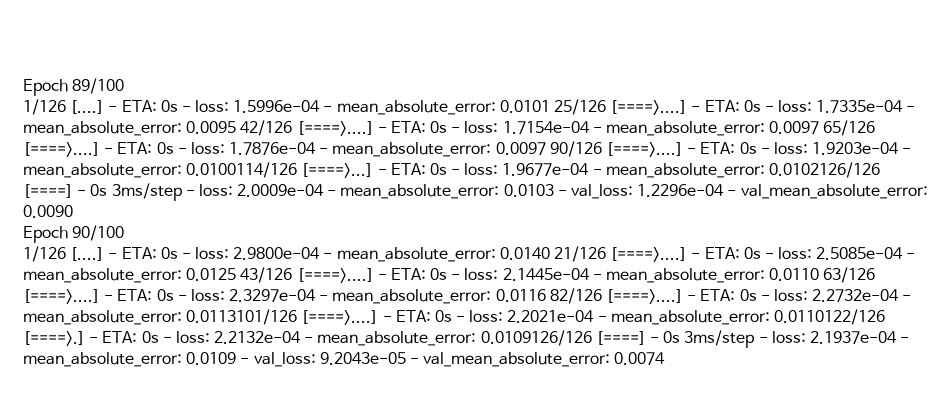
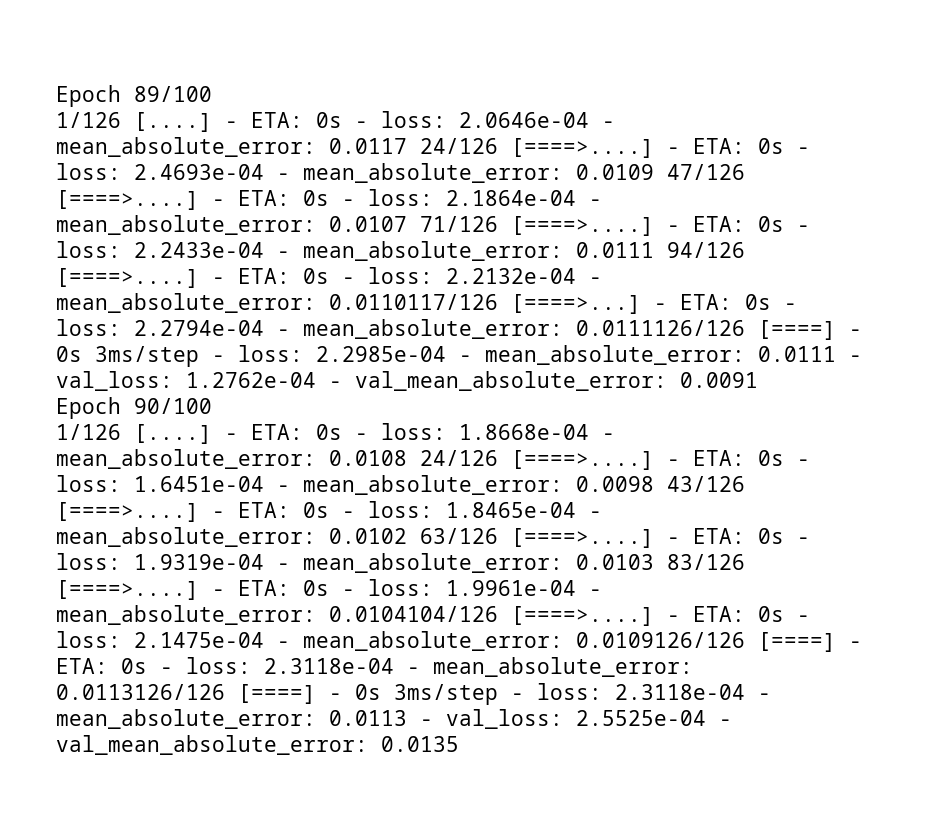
[233,99,916,115] [23,120,876,136] [23,141,912,157] [23,162,298,178] 1.5996e-04 - mean_absolute_error: 0.0101 25/126 [====>....] - ETA: 0s - loss: 1.7335e-04 - mean_absolute_error: 0.0095 42/126 [====>....] - ETA: 0s - loss: 1.7154e-04 - mean_absolute_error: 0.0097 65/126 [====>....] - ETA: 0s - loss: 1.7876e-04 - mean_absolute_error: 0.0097 90/126 [====>....] - ETA: 0s - loss: 1.9203e-04 - mean_absolute_error: 0.0100114/126 -> [459,112,615,128] [56,137,810,158] [56,163,745,183] [56,189,602,210] [56,215,810,236] [56,241,745,261] [56,267,602,288] [56,293,498,313] 2.0646e-04 - mean_absolute_error: 0.0117 24/126 [====>....] - ETA: 0s - loss: 2.4693e-04 - mean_absolute_error: 0.0109 47/126 [====>....] - ETA: 0s - loss: 2.1864e-04 - mean_absolute_error: 0.0107 71/126 [====>....] - ETA: 0s - loss: 2.2433e-04 - mean_absolute_error: 0.0111 94/126 [====>....] - ETA: 0s - loss: 2.2132e-04 - mean_absolute_error: 0.0110117/126
[502,162,881,178] [23,183,928,201] [23,205,73,218] 1.9677e-04 - mean_absolute_error: 0.0102126/126 [====] - 0s 3ms/step - loss: 2.0009e-04 - mean_absolute_error: 0.0103 - val_loss: 1.2296e-04 - val_mean_absolute_error: 0.0090 -> [134,319,862,340] [56,345,862,367] [56,371,758,391] 2.2794e-04 - mean_absolute_error: 0.0111126/126 [====] - 0s 3ms/step - loss: 2.2985e-04 - mean_absolute_error: 0.0111 - val_loss: 1.2762e-04 - val_mean_absolute_error: 0.0091
[233,246,916,262] [23,268,237,283] 2.9800e-04 - mean_absolute_error: 0.0140 21/126 [====>....] - ETA: 0s - loss: 2.5085e-04 - mean_absolute_error: 0.0125 -> [459,424,615,440] [56,449,810,470] [56,475,654,495] 1.8668e-04 - mean_absolute_error: 0.0108 24/126 [====>....] - ETA: 0s - loss: 1.6451e-04 - mean_absolute_error: 0.0098
[502,268,820,283] 2.1445e-04 - mean_absolute_error: 0.0110 -> [446,502,602,518] [56,527,407,547] 1.8465e-04 - mean_absolute_error: 0.0102
[229,288,912,304] [23,309,886,325] [23,330,910,348] [23,352,666,367] 2.3297e-04 - mean_absolute_error: 0.0116 82/126 [====>....] - ETA: 0s - loss: 2.2732e-04 - mean_absolute_error: 0.0113101/126 [====>....] - ETA: 0s - loss: 2.2021e-04 - mean_absolute_error: 0.0110122/126 [====>.] - ETA: 0s - loss: 2.2132e-04 - mean_absolute_error: 0.0109126/126 [====] - 0s 3ms/step - loss: 2.1937e-04 - mean_absolute_error: 0.0109 - val_loss: 9.2043e-05 - val_mean_absolute_error: 0.0074 -> [134,553,745,573] [56,579,602,600] [56,605,810,626] [56,631,862,652] [56,657,693,677] [56,683,771,705] [56,709,732,729] [56,735,459,755] 1.9319e-04 - mean_absolute_error: 0.0103 83/126 [====>....] - ETA: 0s - loss: 1.9961e-04 - mean_absolute_error: 0.0104104/126 [====>....] - ETA: 0s - loss: 2.1475e-04 - mean_absolute_error: 0.0109126/126 [====] - ETA: 0s - loss: 2.3118e-04 - mean_absolute_error: 0.0113126/126 [====] - 0s 3ms/step - loss: 2.3118e-04 - mean_absolute_error: 0.0113 - val_loss: 2.5525e-04 - val_mean_absolute_error: 0.0135

